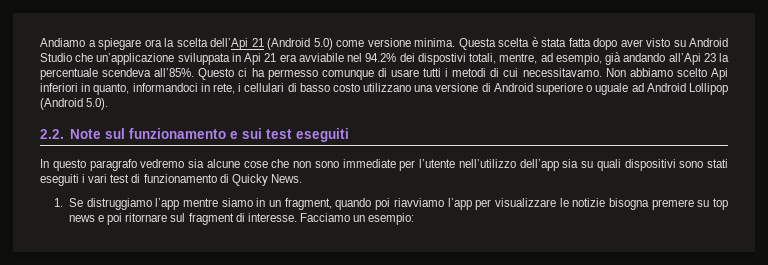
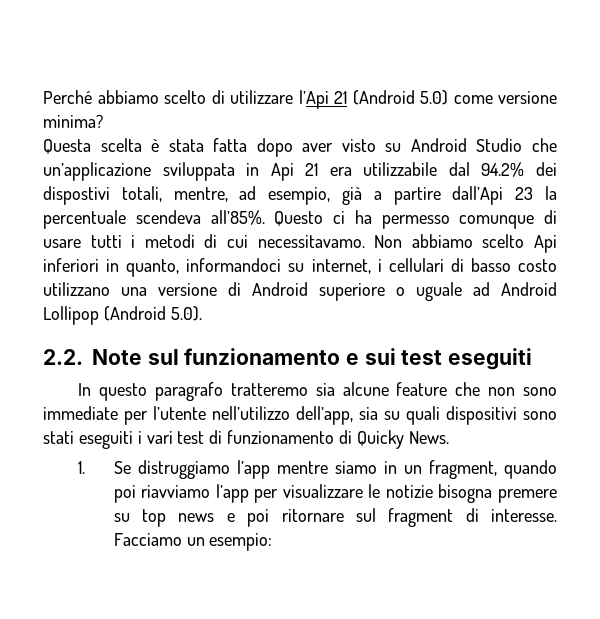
[40,38,248,50] Andiamo a spiegare ora la scelta dell’Api -> [43,90,329,109] Perché abbiamo scelto di utilizzare l’Api
[414,38,455,47] minima. -> [43,114,103,128] minima? //
[298,53,363,62] avviabile nel -> [363,162,470,176] utilizzabile dal
[623,53,701,65] andando all’Api -> [373,186,504,205] a partire dall’Api
[200,83,235,94] in rete, -> [288,259,371,274] su internet,
[140,159,185,168] vedremo -> [230,383,308,396] tratteremo
[243,161,268,168] cose -> [396,382,448,396] feature
[519,159,559,171] dell’app -> [296,406,353,425] dell’app,

